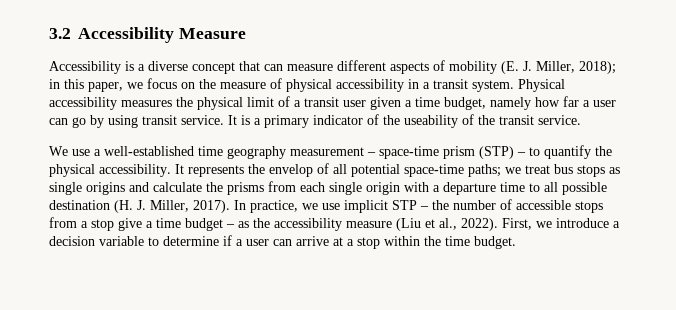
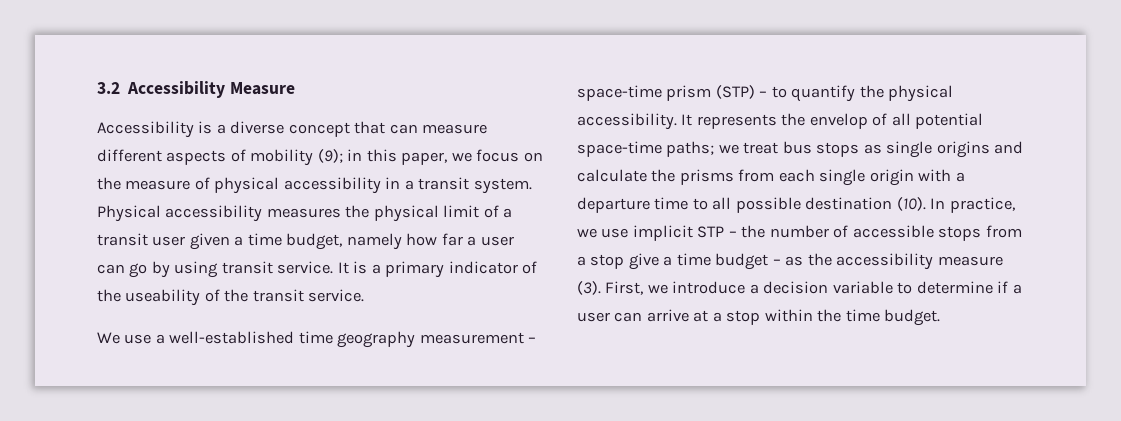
[501,61,616,74] (E. J. Miller, 2018); -> [317,149,343,163] (9);
[114,200,230,213] (H. J. Miller, 2017). -> [896,197,926,211] (10).
[396,218,498,231] (Liu et al., 2022). -> [577,281,601,295] (3).

